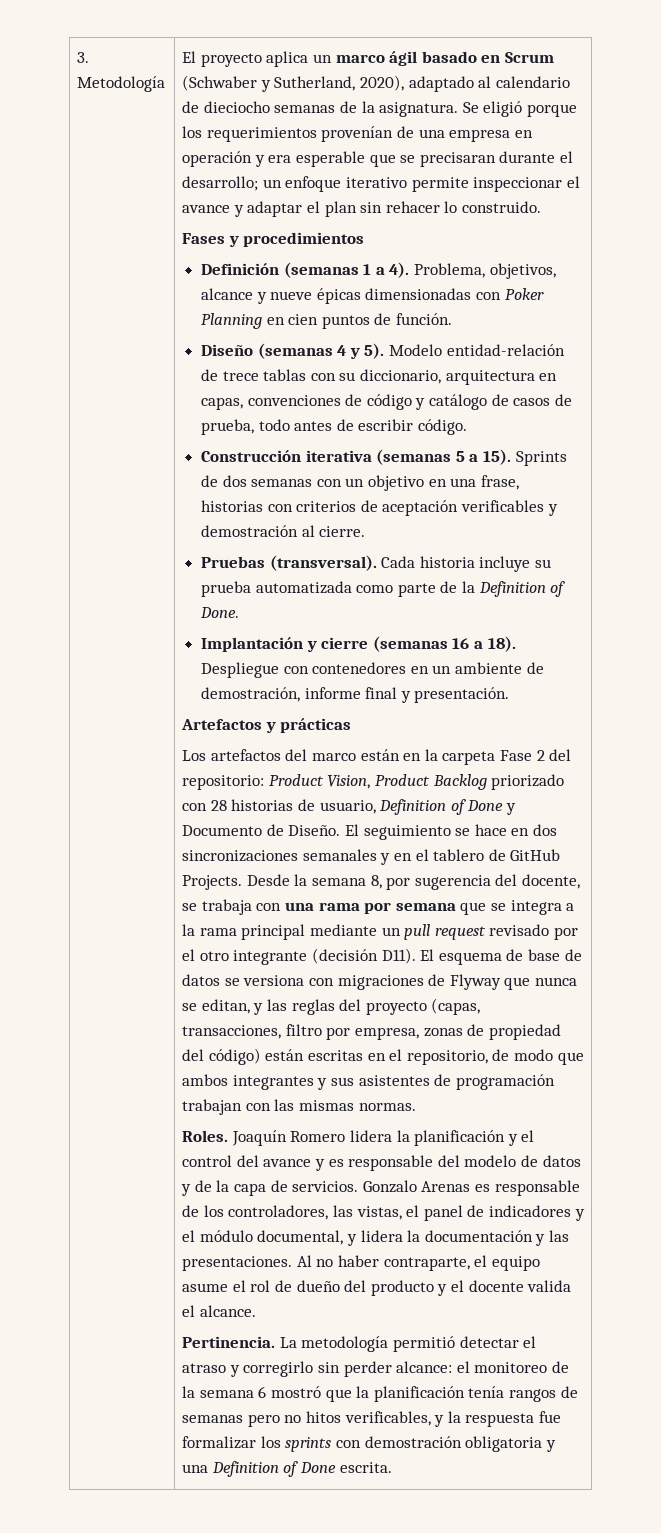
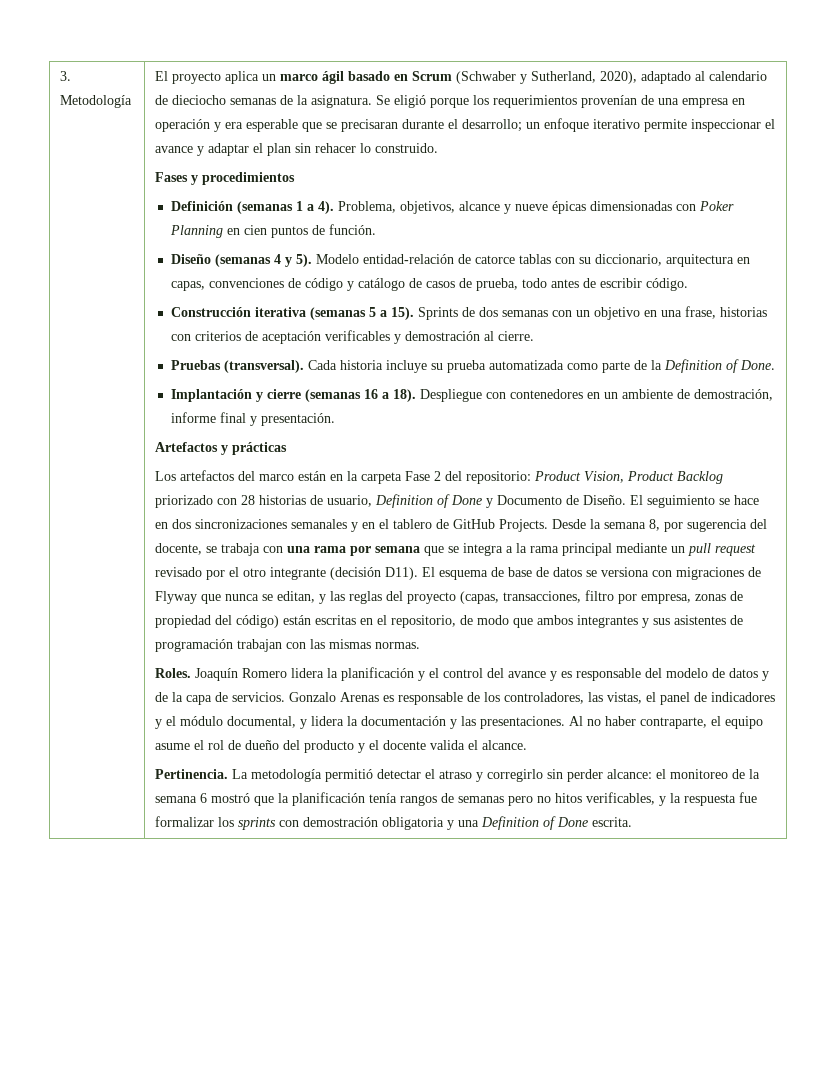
[222,371,259,381] trece -> [474,255,515,264] catorce

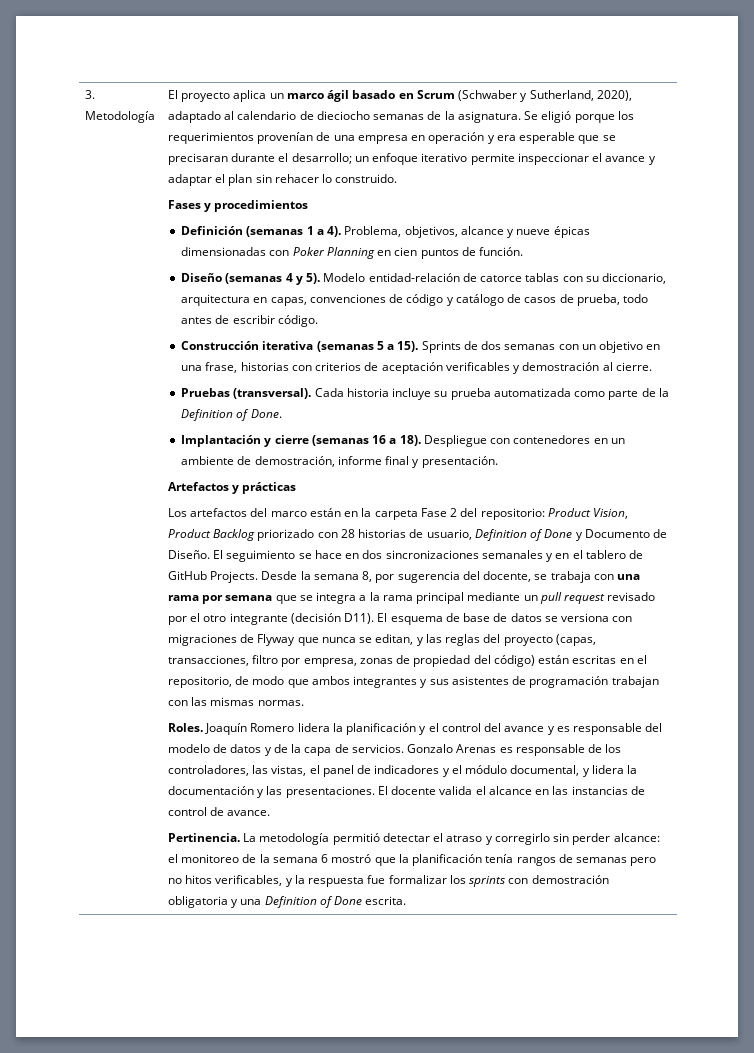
[569,716,764,729] [155,740,528,753] Al no haber contraparte, el equipo asume el rol de dueño del producto y el docente valida el alcance. -> [377,786,645,795] [167,807,271,816] El docente valida el alcance en las instancias de control de avance.

